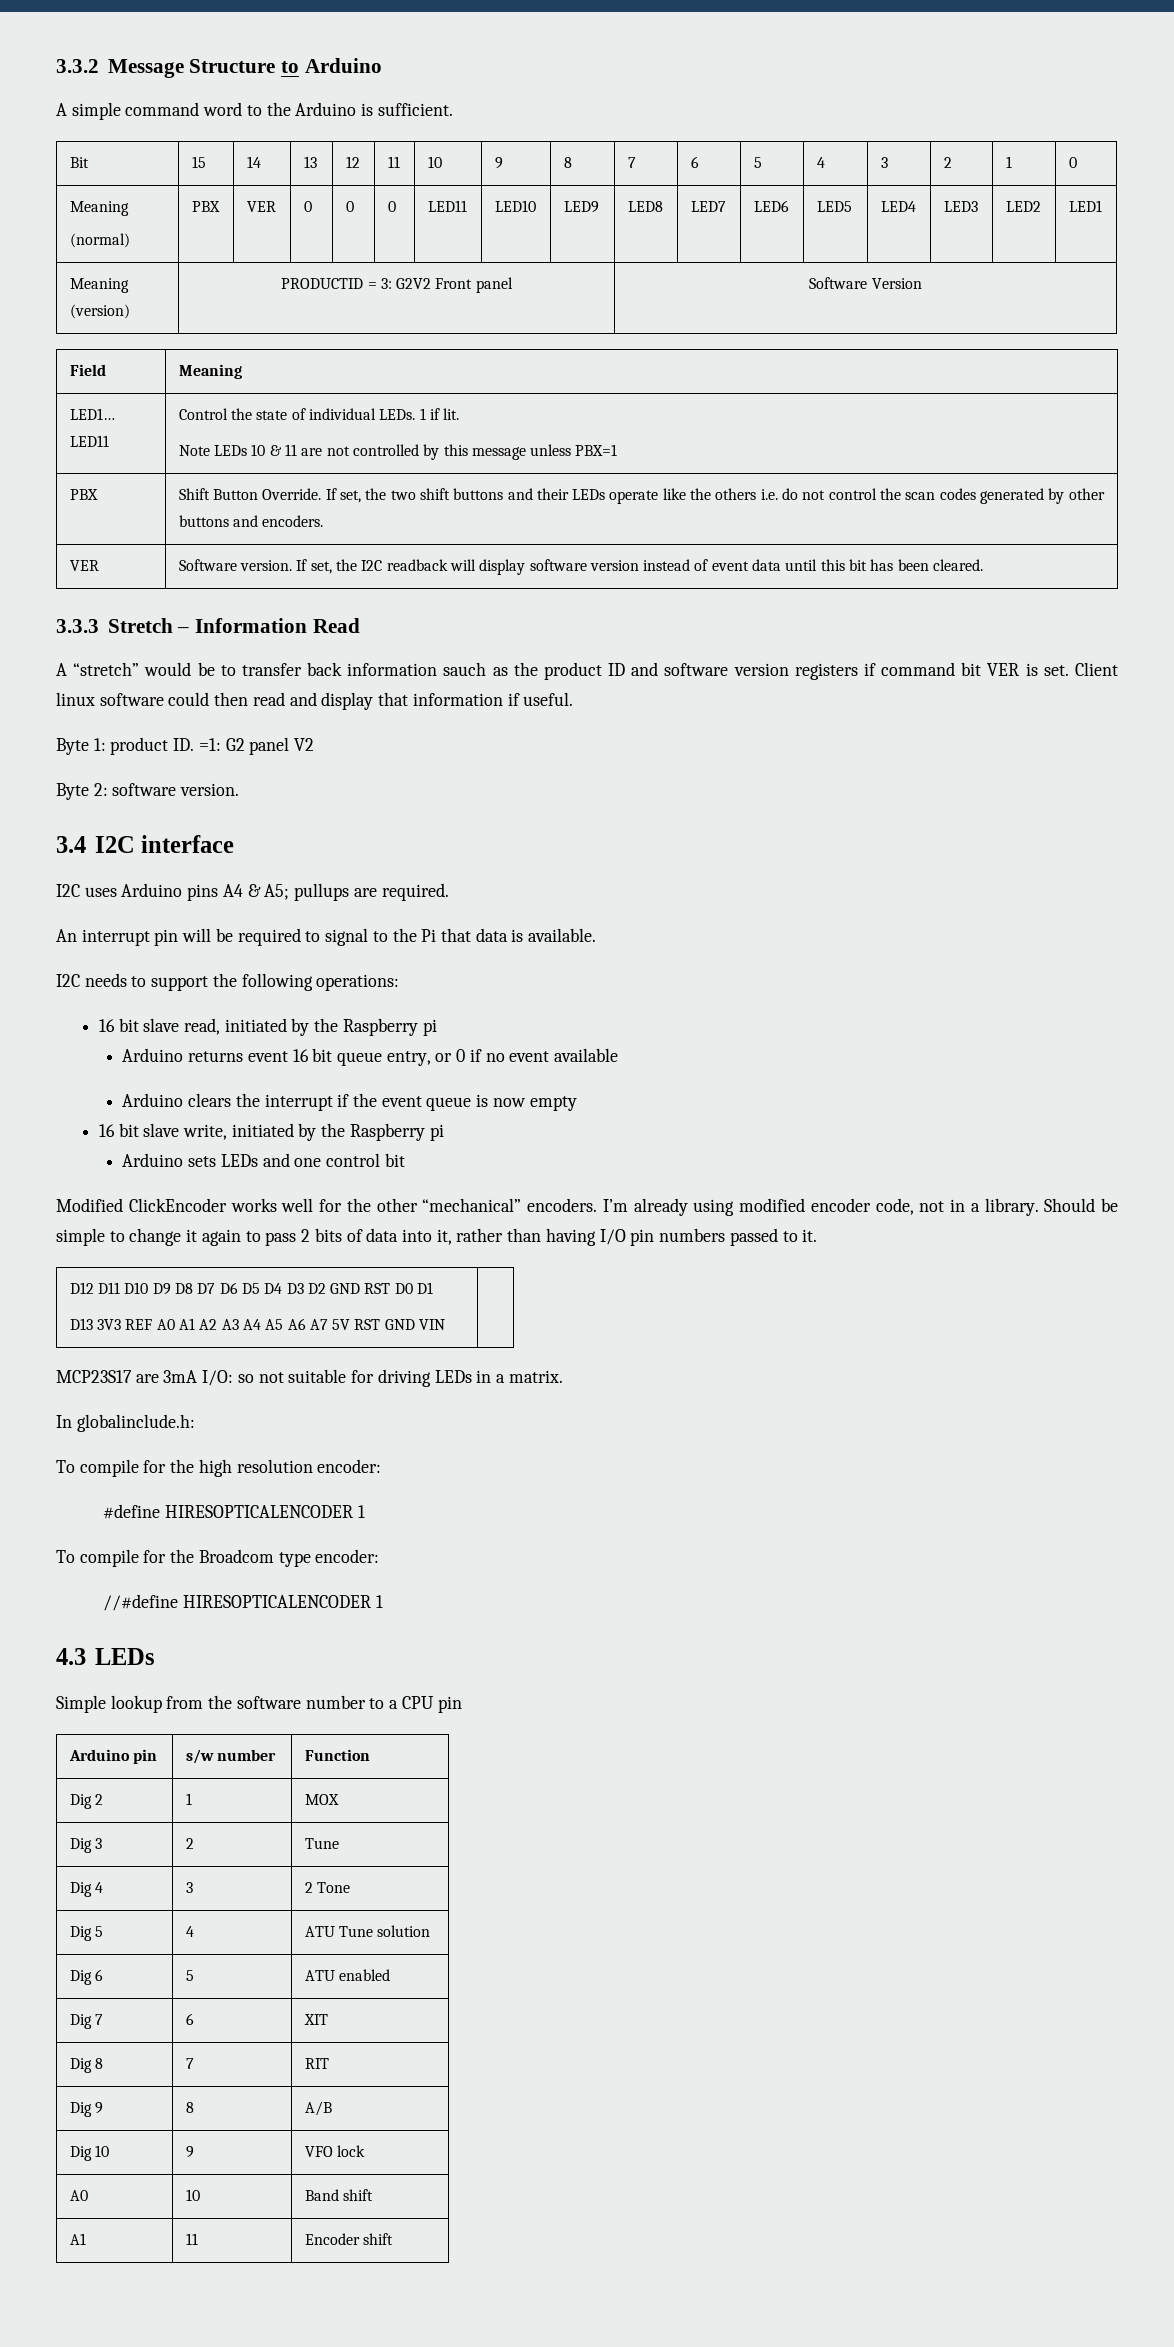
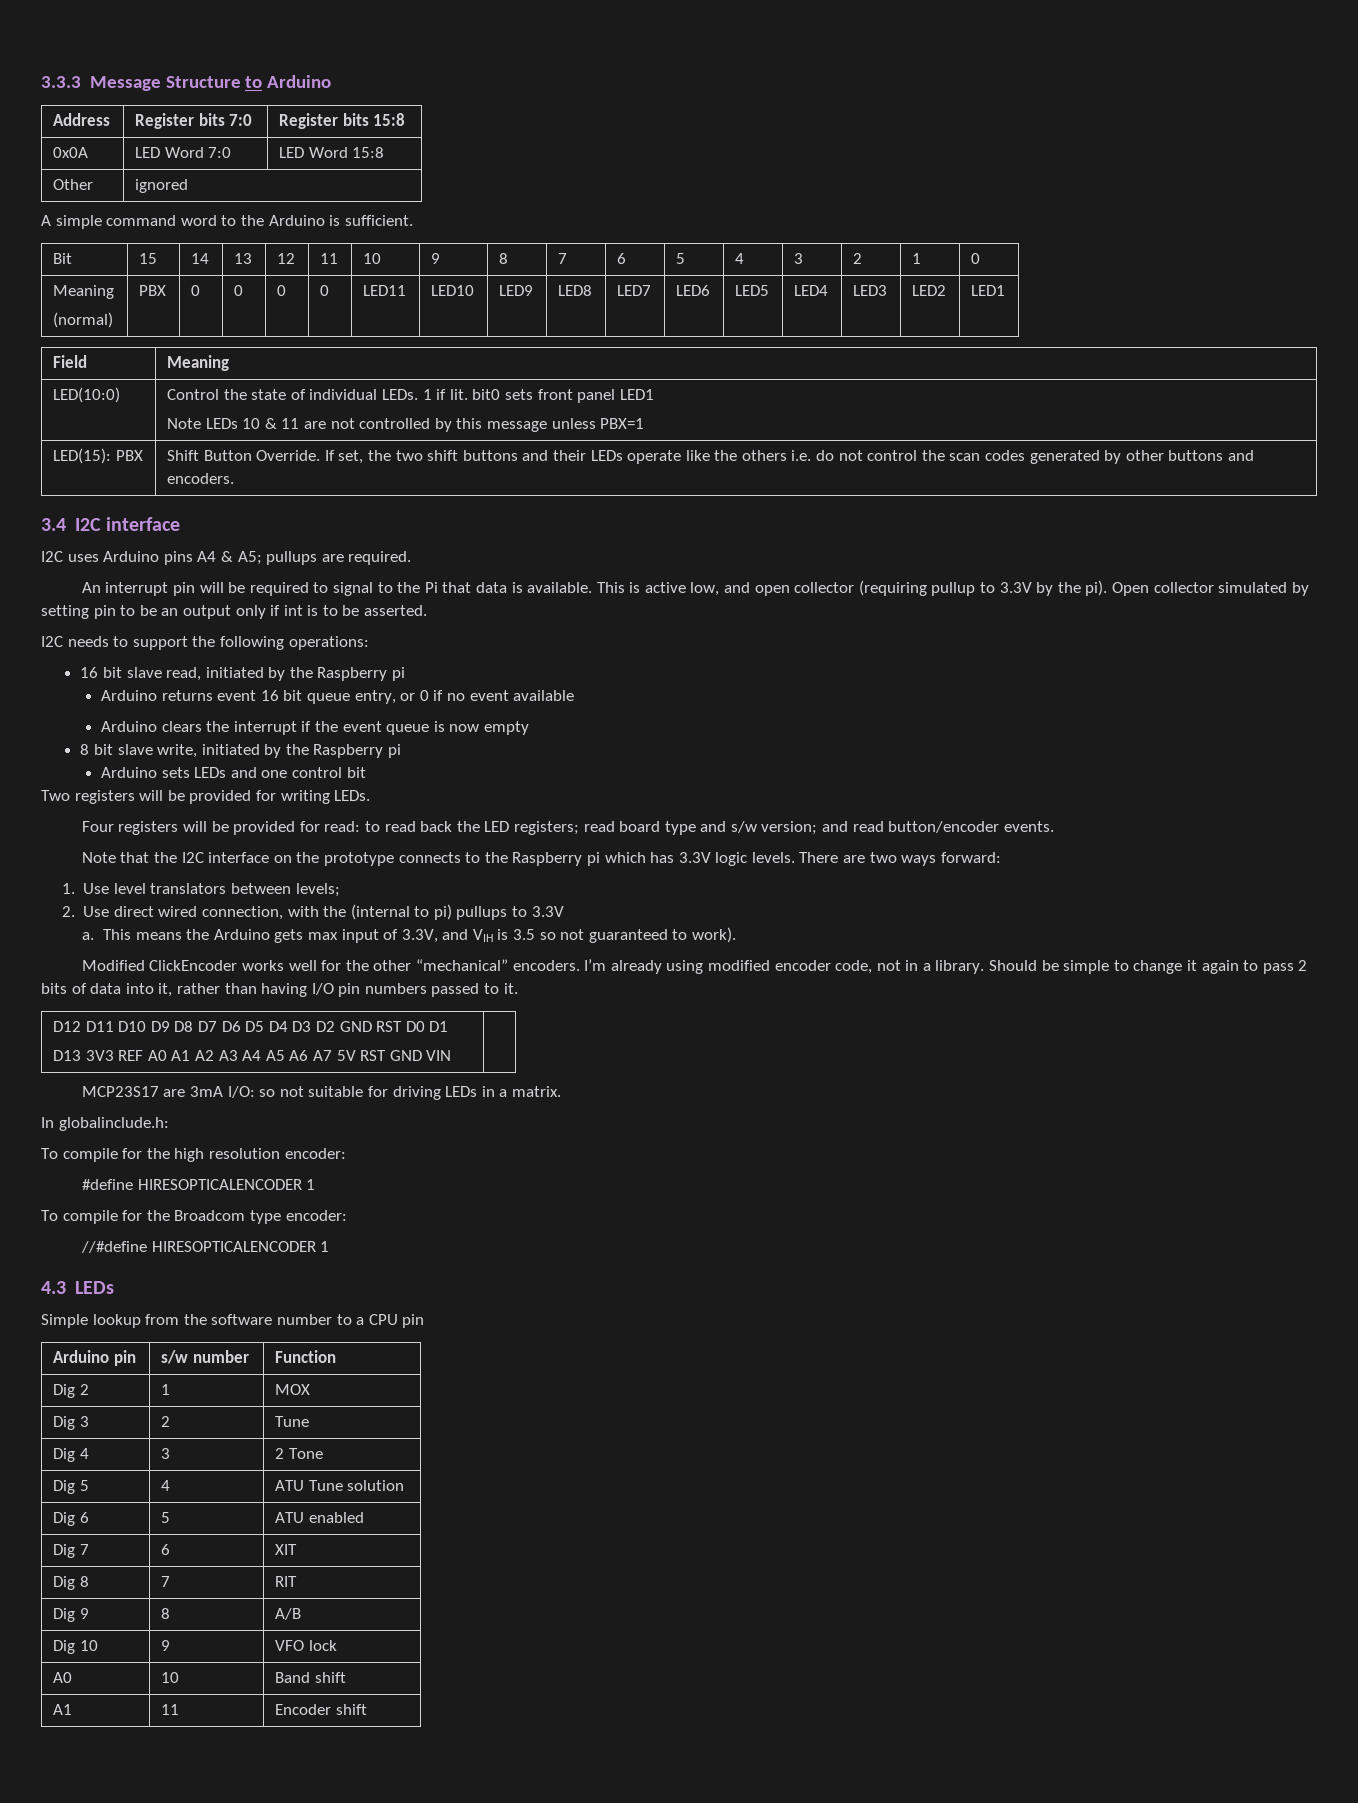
[56,59,99,73] 3.3.2 -> [41,76,81,88] 3.3.3
(382, 65) none -> [53,113,111,126] [135,113,253,129] [279,113,406,129] [53,147,89,158] [135,147,232,158] [279,147,385,158] [53,179,94,190] [135,179,189,193] // Address | Register bits 7:0 | Register bits 15:8 // 0x0A | LED Word 7:0 | LED Word 15:8 // Other | ignored
[246,201,276,212] VER -> [191,285,201,296] 0
[69,278,129,293] [69,304,130,319] [281,277,513,293] [809,277,922,289] // Meaning (version) | PRODUCTID = 3: G2V2 Front panel | Software Version -> (1006, 290) none
[69,408,115,420] [69,435,109,447] LED1… LED11 -> [53,387,121,403] LED(10:0)
(460, 414) none -> [472,389,654,403] bit0 sets front panel LED1
(618, 450) none -> [53,448,112,464] LED(15):
[69,560,99,571] [178,559,984,575] [56,618,360,633] [56,662,1118,680] [56,692,574,710] [56,737,315,755] [56,783,240,800] // VER | Software version. If set, the I2C readback will display software version instead of event data until this bit has been cleared. // 3.3.3 Stretch – Information Read // A “stretch” would be to transfer back information sauch as the product ID and software version registers if command bit VER is set. Client linux software could then read and display that information if useful. // Byte 1: product ID. =1: G2 panel V2 // Byte 2: software version. -> (235, 478) none
(597, 935) none -> [596,580,1309,596] [41,605,428,619] This is active low, and open collector (requiring pullup to 3.3V by the pi). Open collector simulated by setting pin to be an output only if int is to be asserted.
[98,1124,115,1137] 16 -> [80,744,90,755] 8
(405, 1160) none -> [41,790,371,804] [81,821,1054,835] [81,852,1001,866] [61,883,340,897] [61,904,564,920] [82,927,736,943] // Two registers will be provided for writing LEDs. // Four registers will be provided for read: to read back the LED registers; read board type and s/w version; and read button/encoder events. // Note that the I2C interface on the prototype connects to the Raspberry pi which has 3.3V logic levels. There are two ways forward: // 1. Use level translators between levels; // 2. Use direct wired connection, with the (internal to pi) pullups to 3.3V // a. This means the Arduino gets max input of 3.3V, and VIH is 3.5 so not guaranteed to work).

